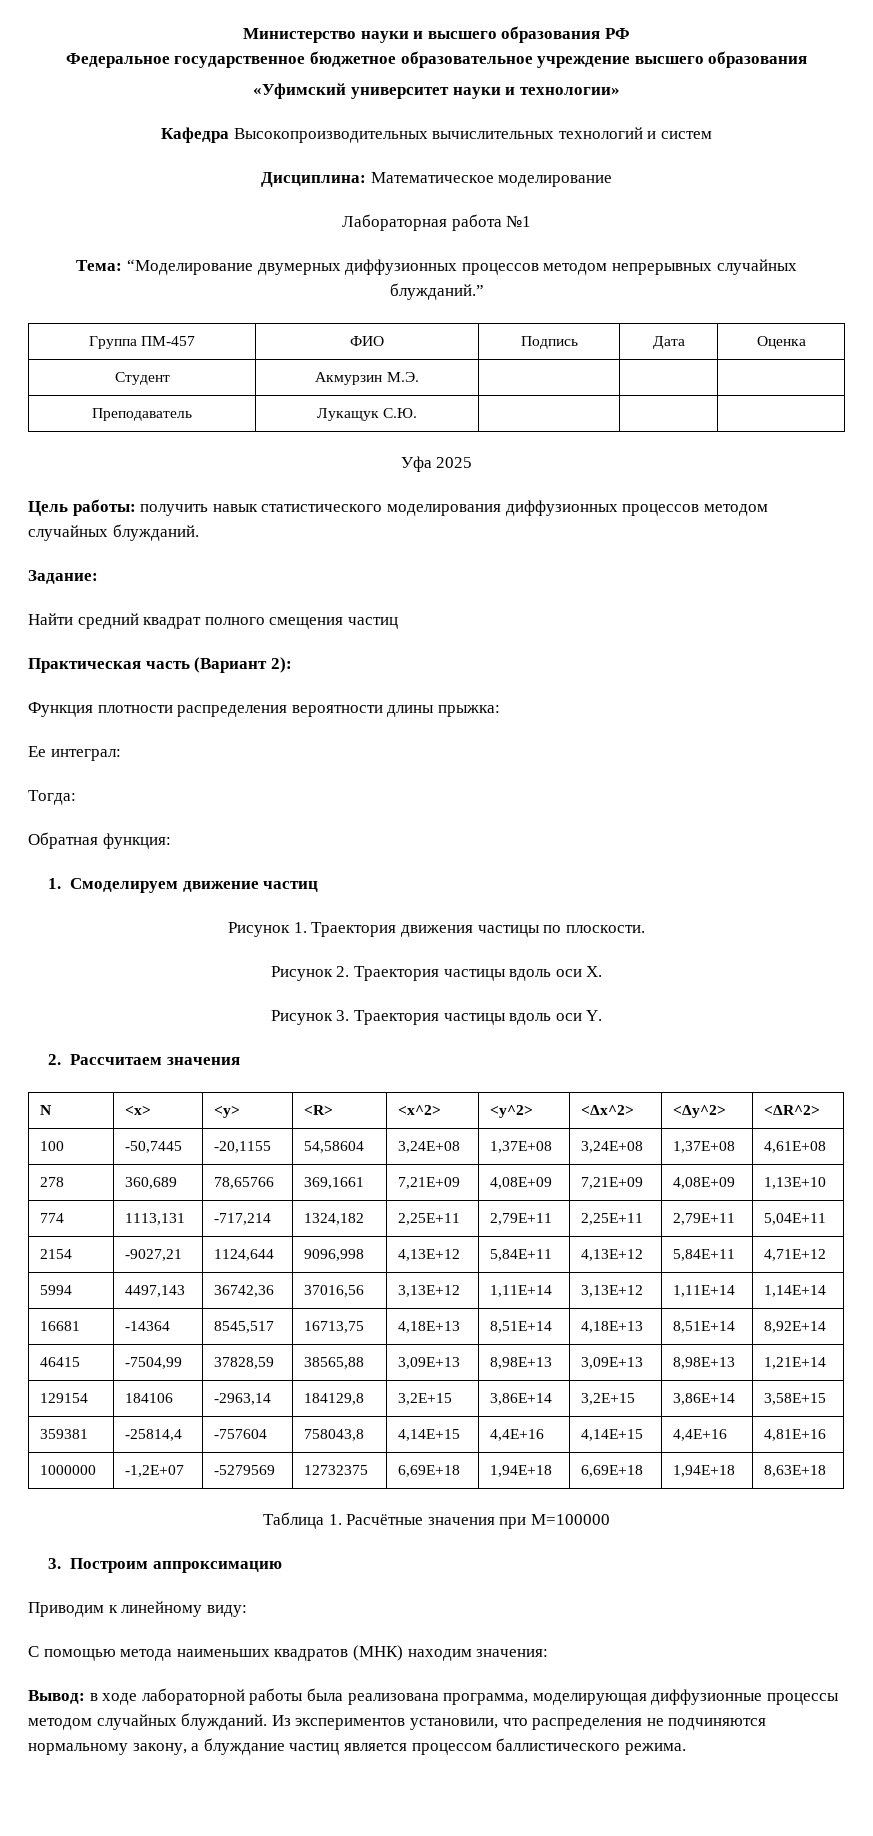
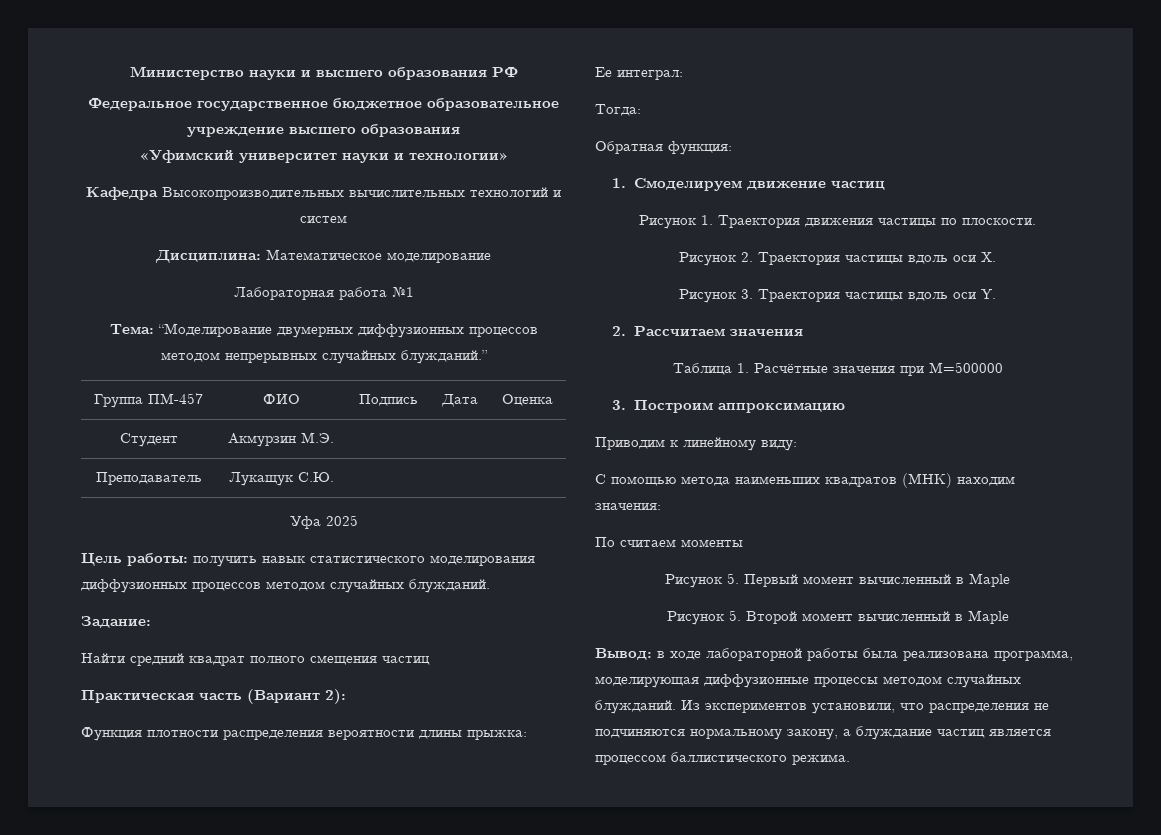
[39,1105,51,1115] [124,1105,151,1115] [213,1105,240,1118] [303,1105,333,1115] [397,1105,441,1115] [489,1105,533,1118] [580,1105,634,1115] [672,1105,726,1118] [763,1105,820,1115] [39,1141,64,1151] [124,1141,182,1153] [213,1141,271,1153] [303,1141,364,1153] [397,1141,460,1153] [489,1141,552,1153] [580,1141,643,1153] [672,1141,735,1153] [763,1141,826,1153] [39,1177,64,1187] [124,1177,177,1189] [213,1177,274,1189] [303,1177,364,1189] [397,1177,460,1189] [489,1177,552,1189] [580,1177,643,1189] [672,1177,735,1189] [763,1177,826,1189] [39,1213,64,1223] [124,1213,185,1225] [213,1213,271,1225] [303,1213,364,1225] [397,1213,460,1225] [489,1213,552,1225] [580,1213,643,1225] [672,1213,735,1225] [763,1213,826,1225] [39,1249,72,1259] [124,1249,182,1261] [213,1249,274,1261] [303,1249,364,1261] [397,1249,460,1261] [489,1249,552,1261] [580,1249,643,1261] [672,1249,735,1261] [763,1249,826,1261] [39,1285,72,1295] [124,1285,185,1297] [213,1285,274,1297] [303,1285,364,1297] [397,1285,460,1297] [489,1285,552,1297] [580,1285,643,1297] [672,1285,735,1297] [763,1285,826,1297] [39,1321,80,1331] [124,1321,170,1331] [213,1321,274,1333] [303,1321,364,1333] [397,1321,460,1333] [489,1321,552,1333] [580,1321,643,1333] [672,1321,735,1333] [763,1321,826,1333] [39,1357,80,1367] [124,1357,182,1369] [213,1357,274,1369] [303,1357,364,1369] [397,1357,460,1369] [489,1357,552,1369] [580,1357,643,1369] [672,1357,735,1369] [763,1357,826,1369] [39,1393,88,1403] [124,1393,173,1403] [213,1393,271,1405] [303,1393,364,1405] [397,1393,452,1405] [489,1393,552,1405] [580,1393,635,1405] [672,1393,735,1405] [763,1393,826,1405] [39,1429,88,1439] [124,1429,182,1441] [213,1429,267,1439] [303,1429,364,1441] [397,1429,460,1441] [489,1429,544,1441] [580,1429,643,1441] [672,1429,727,1441] [763,1429,826,1441] [39,1465,96,1475] [124,1465,184,1477] [213,1465,275,1475] [303,1465,368,1475] [397,1465,460,1477] [489,1465,552,1477] [580,1465,643,1477] [672,1465,735,1477] [763,1465,826,1477] // N | <x> | <y> | <R> | <x^2> | <y^2> | <Δx^2> | <Δy^2> | <ΔR^2> // 100 | -50,7445 | -20,1155 | 54,58604 | 3,24E+08 | 1,37E+08 | 3,24E+08 | 1,37E+08 | 4,61E+08 // 278 | 360,689 | 78,65766 | 369,1661 | 7,21E+09 | 4,08E+09 | 7,21E+09 | 4,08E+09 | 1,13E+10 // 774 | 1113,131 | -717,214 | 1324,182 | 2,25E+11 | 2,79E+11 | 2,25E+11 | 2,79E+11 | 5,04E+11 // 2154 | -9027,21 | 1124,644 | 9096,998 | 4,13E+12 | 5,84E+11 | 4,13E+12 | 5,84E+11 | 4,71E+12 // 5994 | 4497,143 | 36742,36 | 37016,56 | 3,13E+12 | 1,11E+14 | 3,13E+12 | 1,11E+14 | 1,14E+14 // 16681 | -14364 | 8545,517 | 16713,75 | 4,18E+13 | 8,51E+14 | 4,18E+13 | 8,51E+14 | 8,92E+14 // 46415 | -7504,99 | 37828,59 | 38565,88 | 3,09E+13 | 8,98E+13 | 3,09E+13 | 8,98E+13 | 1,21E+14 // 129154 | 184106 | -2963,14 | 184129,8 | 3,2E+15 | 3,86E+14 | 3,2E+15 | 3,86E+14 | 3,58E+15 // 359381 | -25814,4 | -757604 | 758043,8 | 4,14E+15 | 4,4E+16 | 4,14E+15 | 4,4E+16 | 4,81E+16 // 1000000 | -1,2E+07 | -5279569 | 12732375 | 6,69E+18 | 1,94E+18 | 6,69E+18 | 1,94E+18 | 8,63E+18 -> (803, 332) none
[530,1514,610,1525] M=100000 -> [928,362,1003,373] M=500000
(549, 1653) none -> [595,537,743,547] [665,573,1010,588] [666,610,1009,625] // По считаем моменты // Рисунок 5. Первый момент вычисленный в Maple // Рисунок 5. Второй момент вычисленный в Maple

